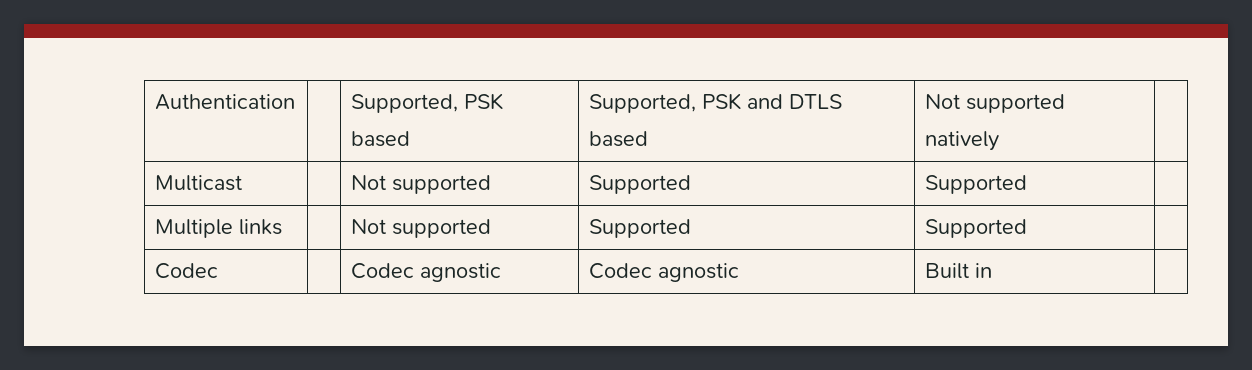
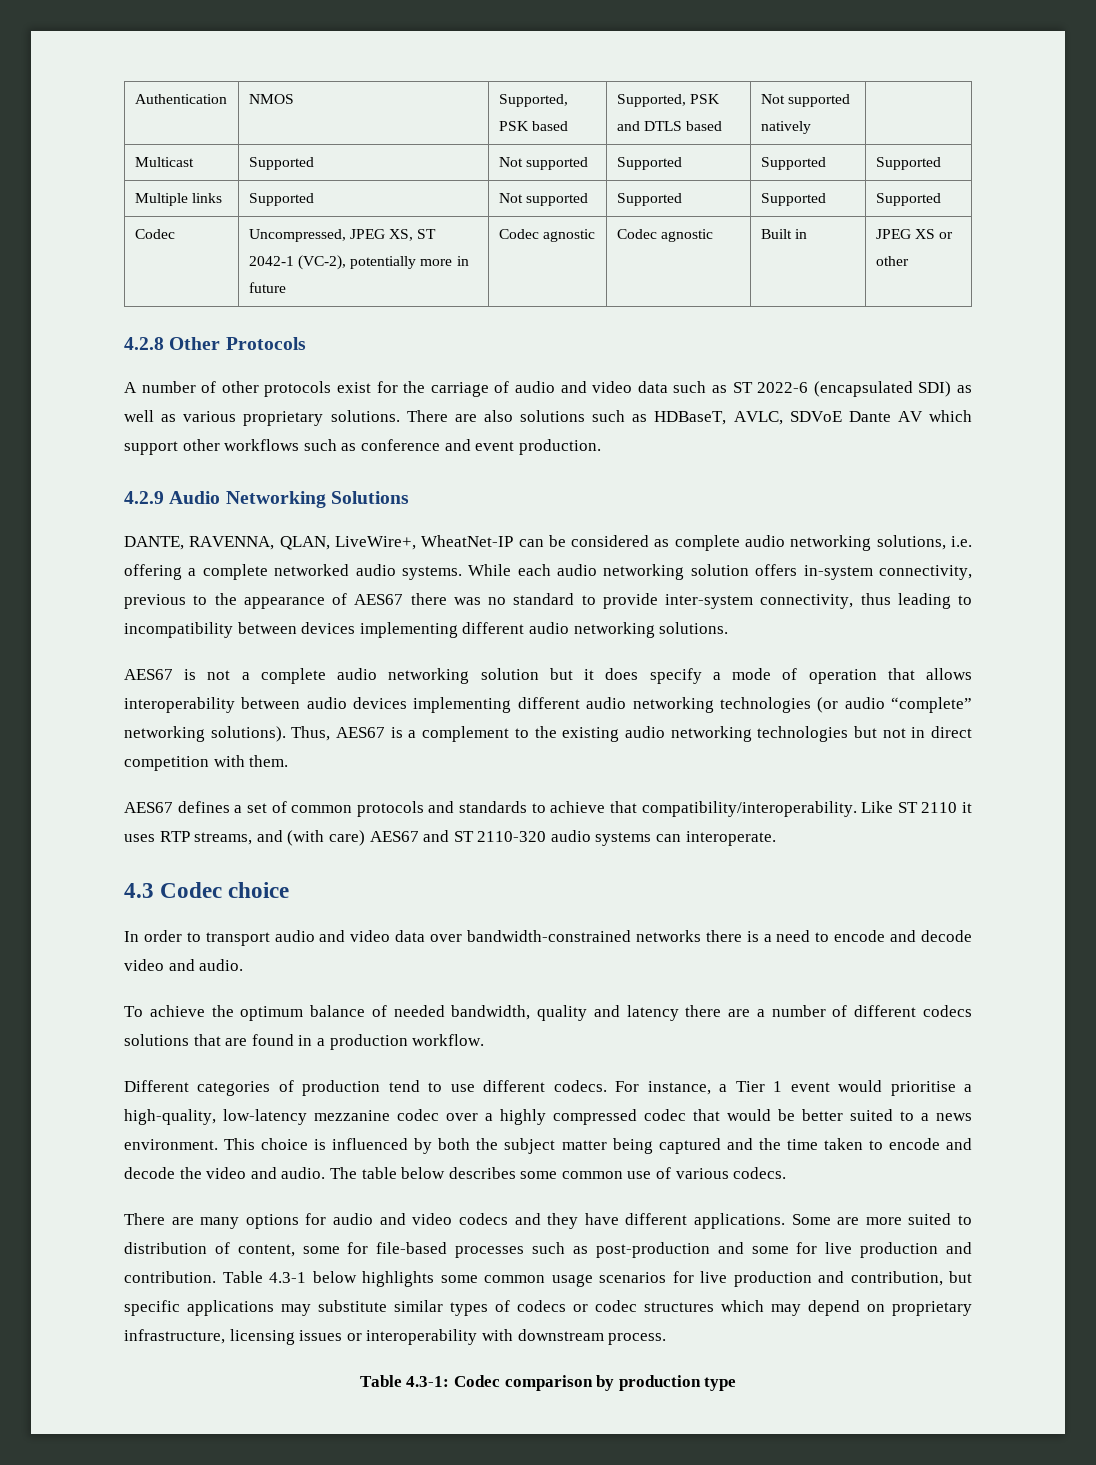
(296, 102) none -> [248,94,294,104] NMOS
[351,175,492,194] [589,175,692,194] [925,175,1028,194] | Not supported | Supported | Supported | -> [248,157,314,170] [498,157,588,170] [616,157,682,170] [760,157,826,170] [875,157,941,170] Supported | Not supported | Supported | Supported | Supported
[351,219,492,238] [589,219,692,238] [925,219,1028,238] | Not supported | Supported | Supported | -> [248,193,314,206] [498,193,588,206] [616,193,682,206] [760,193,826,206] [875,193,941,206] Supported | Not supported | Supported | Supported | Supported
(219, 271) none -> [248,229,437,242] [248,255,469,270] [248,282,286,293] Uncompressed, JPEG XS, ST 2042-1 (VC-2), potentially more in future
(993, 270) none -> [875,229,954,239] [875,256,909,266] [124,337,306,350] [124,381,973,397] [124,410,972,426] [124,439,601,455] [124,491,409,508] [124,535,972,551] [124,564,972,580] [124,593,972,609] [124,622,729,638] [124,668,973,684] [124,697,973,713] [124,726,972,742] [124,755,289,771] [124,801,972,817] [124,830,776,846] [124,882,290,898] [124,930,973,946] [124,959,244,971] [124,1005,972,1021] [124,1034,485,1050] [124,1080,972,1096] [124,1109,972,1125] [124,1138,972,1154] [124,1167,787,1179] [124,1213,972,1229] [124,1242,973,1258] [124,1271,972,1287] [124,1300,972,1316] [124,1329,667,1345] [359,1375,737,1391] JPEG XS or other // 4.2.8 Other Protocols // A number of other protocols exist for the carriage of audio and video data such as ST 2022-6 (encapsulated SDI) as well as various proprietary solutions. There are also solutions such as HDBaseT, AVLC, SDVoE Dante AV which support other workflows such as conference and event production. // 4.2.9 Audio Networking Solutions // DANTE, RAVENNA, QLAN, LiveWire+, WheatNet-IP can be considered as complete audio networking solutions, i.e. offering a complete networked audio systems. While each audio networking solution offers in-system connectivity, previous to the appearance of AES67 there was no standard to provide inter-system connectivity, thus leading to incompatibility between devices implementing different audio networking solutions. // AES67 is not a complete audio networking solution but it does specify a mode of operation that allows interoperability between audio devices implementing different audio networking technologies (or audio “complete” networking solutions). Thus, AES67 is a complement to the existing audio networking technologies but not in direct competition with them. // AES67 defines a set of common protocols and standards to achieve that compatibility/interoperability. Like ST 2110 it uses RTP streams, and (with care) AES67 and ST 2110-320 audio systems can interoperate. // 4.3 Codec choice // In order to transport audio and video data over bandwidth-constrained networks there is a need to encode and decode video and audio. // To achieve the optimum balance of needed bandwidth, quality and latency there are a number of different codecs solutions that are found in a production workflow. // Different categories of production tend to use different codecs. For instance, a Tier 1 event would prioritise a high-quality, low-latency mezzanine codec over a highly compressed codec that would be better suited to a news environment. This choice is influenced by both the subject matter being captured and the time taken to encode and decode the video and audio. The table below describes some common use of various codecs. // There are many options for audio and video codecs and they have different applications. Some are more suited to distribution of content, some for file-based processes such as post-production and some for live production and contribution. Table 4.3-1 below highlights some common usage scenarios for live production and contribution, but specific applications may substitute similar types of codecs or codec structures which may depend on proprietary infrastructure, licensing issues or interoperability with downstream process. // Table 4.3-1: Codec comparison by production type

